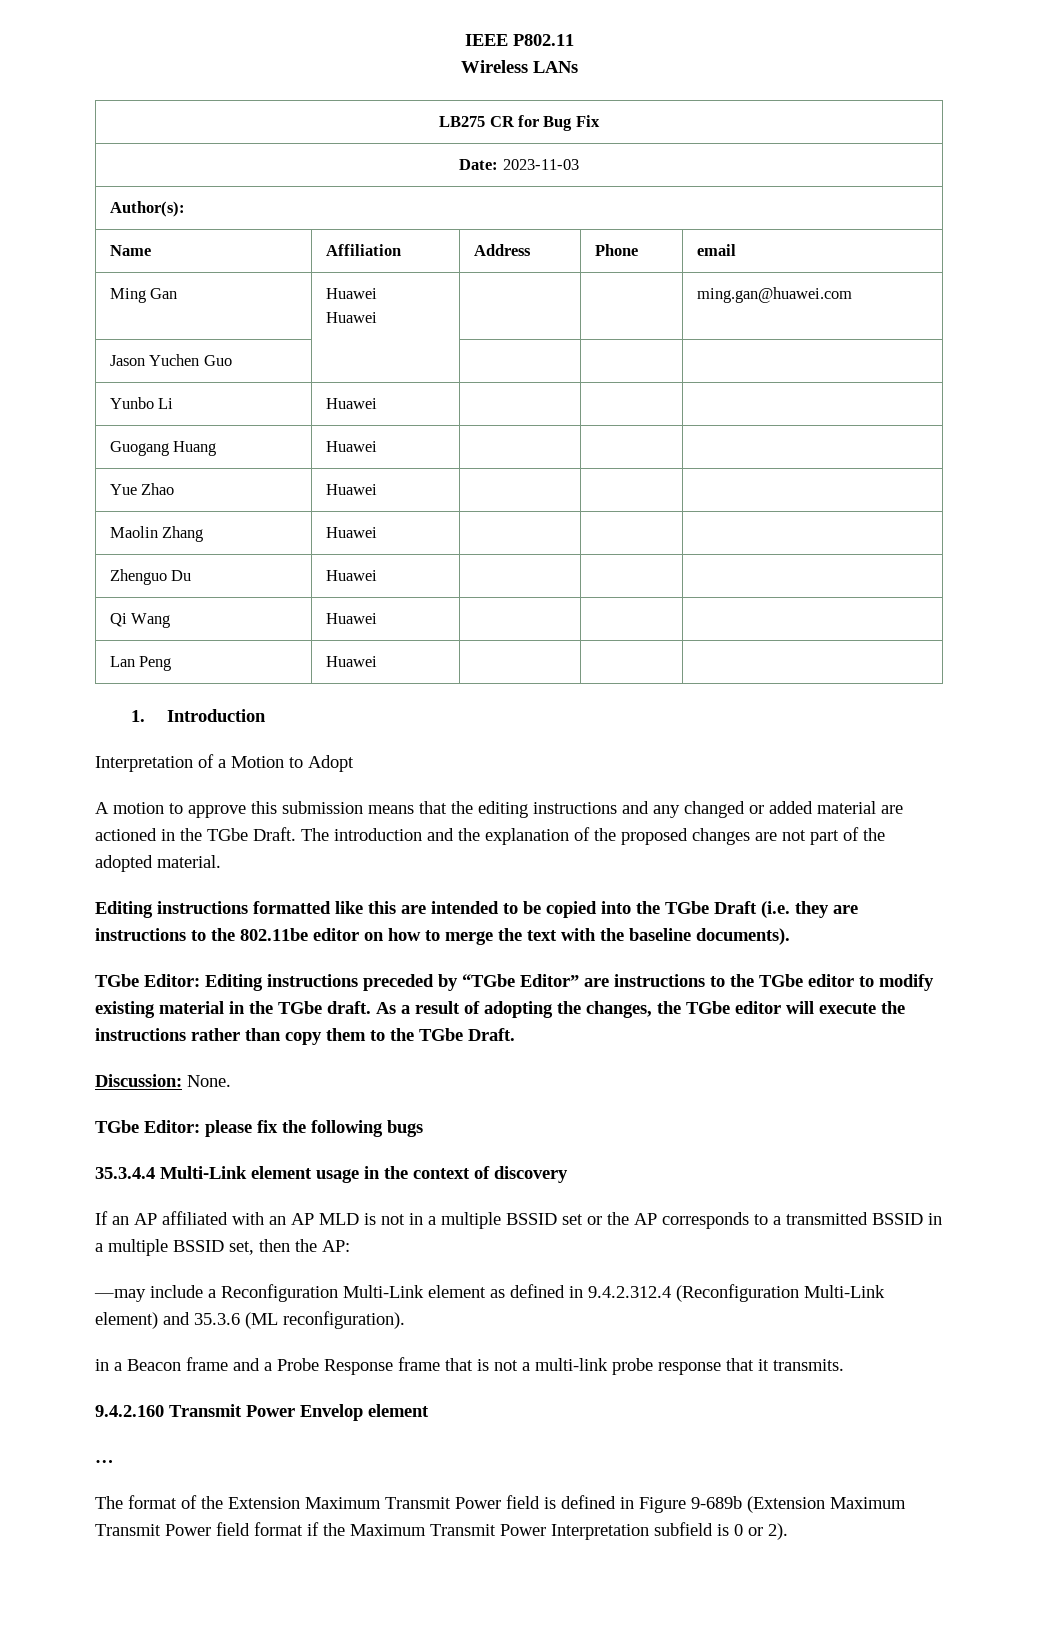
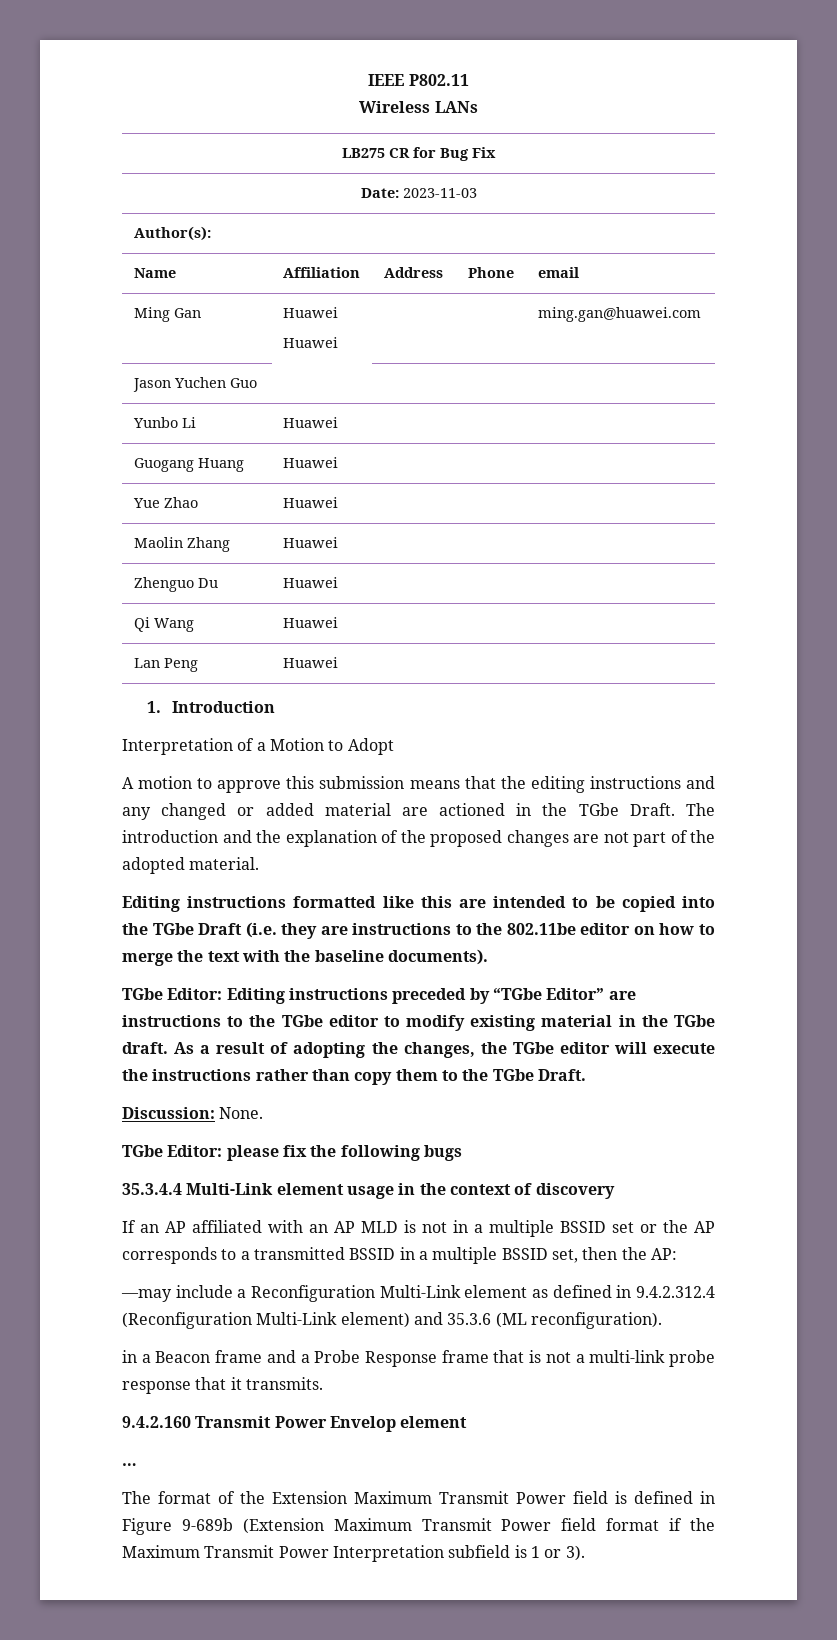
[734,1523,788,1540] 0 or 2). -> [530,1545,585,1561] 1 or 3).

